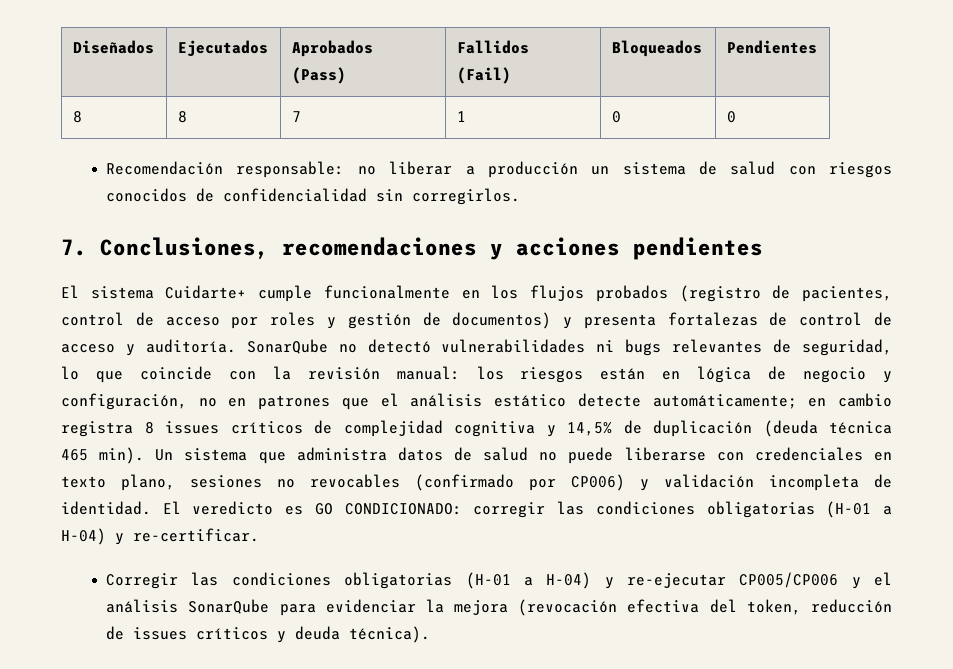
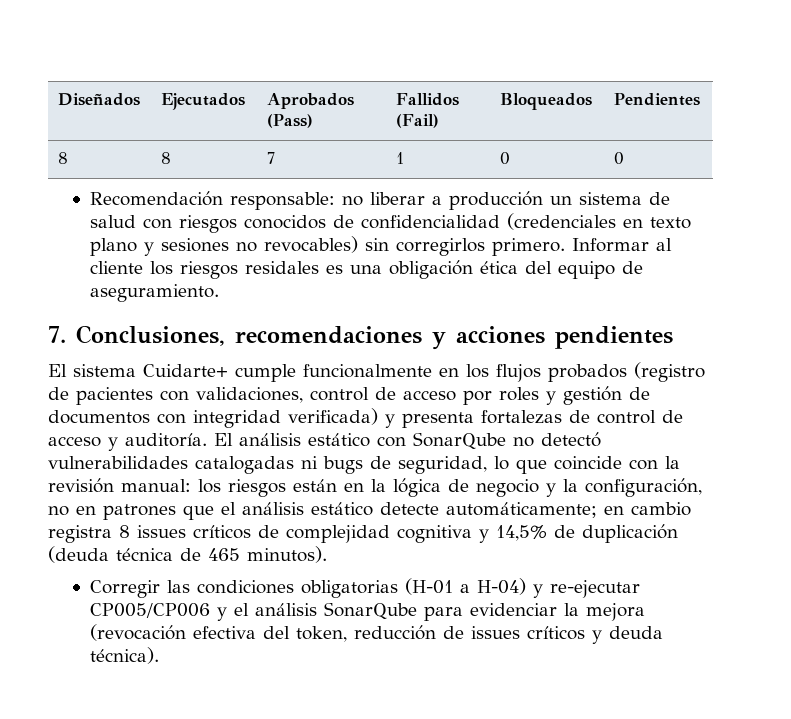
[376,188,521,205] sin corregirlos. -> [507,213,692,230] [90,236,673,256] [90,260,644,279] [90,284,220,302] (credenciales en texto plano y sesiones no revocables) sin corregirlos primero. Informar al cliente los riesgos residales es una obligación ética del equipo de aseguramiento.
[802,286,893,302] pacientes, -> [76,387,303,405] pacientes con validaciones,
[452,312,552,329] documentos) -> [48,408,378,428] documentos con integridad verificada)
(236, 346) none -> [214,433,406,447] El análisis estático con
(586, 346) none -> [195,456,294,474] catalogadas
[672,339,763,353] relevantes -> (363, 465) none
(681, 375) none -> [371,479,386,492] la
(893, 377) none -> [563,479,578,492] la
[61,447,892,464] [61,474,892,491] [61,501,893,518] [61,528,259,545] 465 min). Un sistema que administra datos de salud no puede liberarse con credenciales en texto plano, sesiones no revocables (confirmado por CP006) y validación incompleta de identidad. El veredicto es GO CONDICIONADO: corregir las condiciones obligatorias (H-01 a H-04) y re-certificar. -> [180,546,327,563] de 465 minutos).

